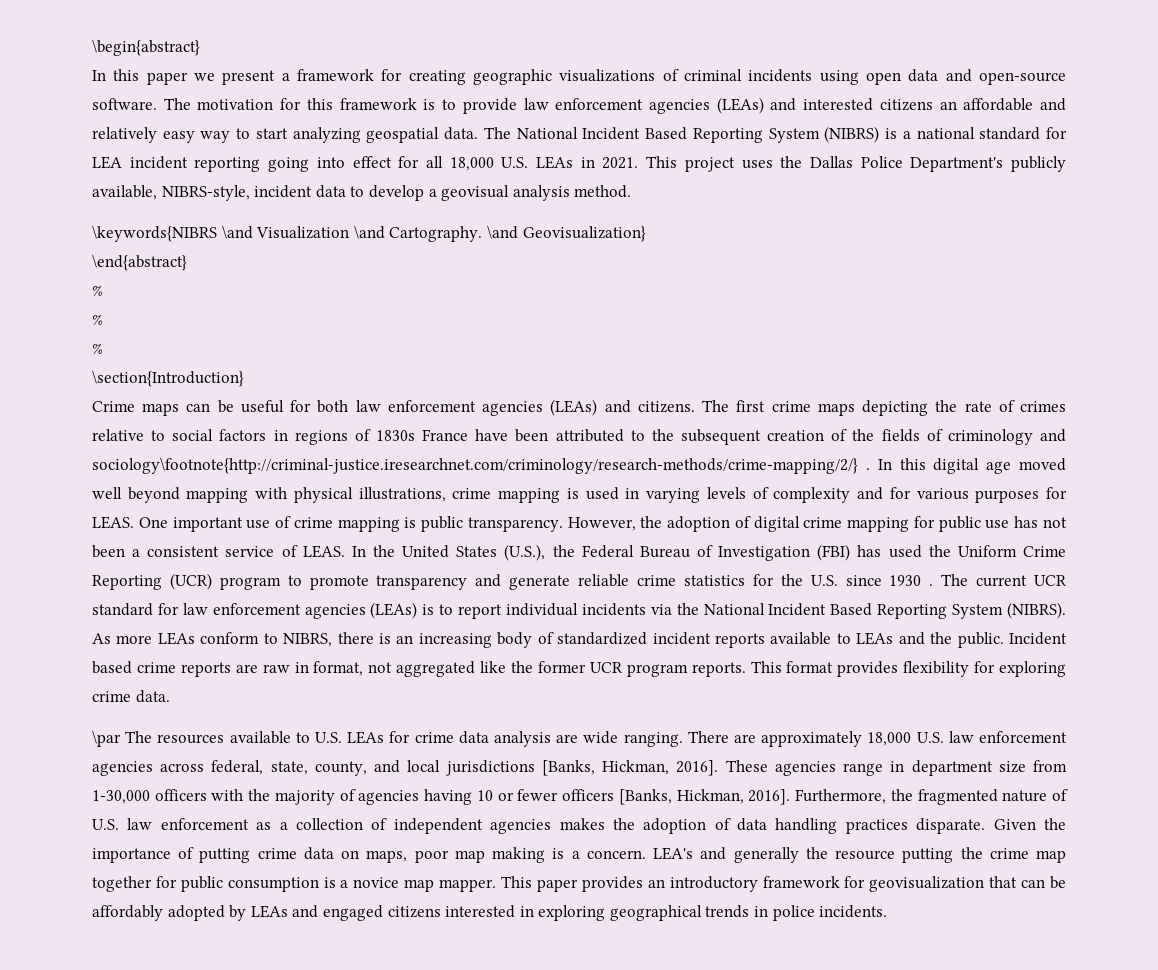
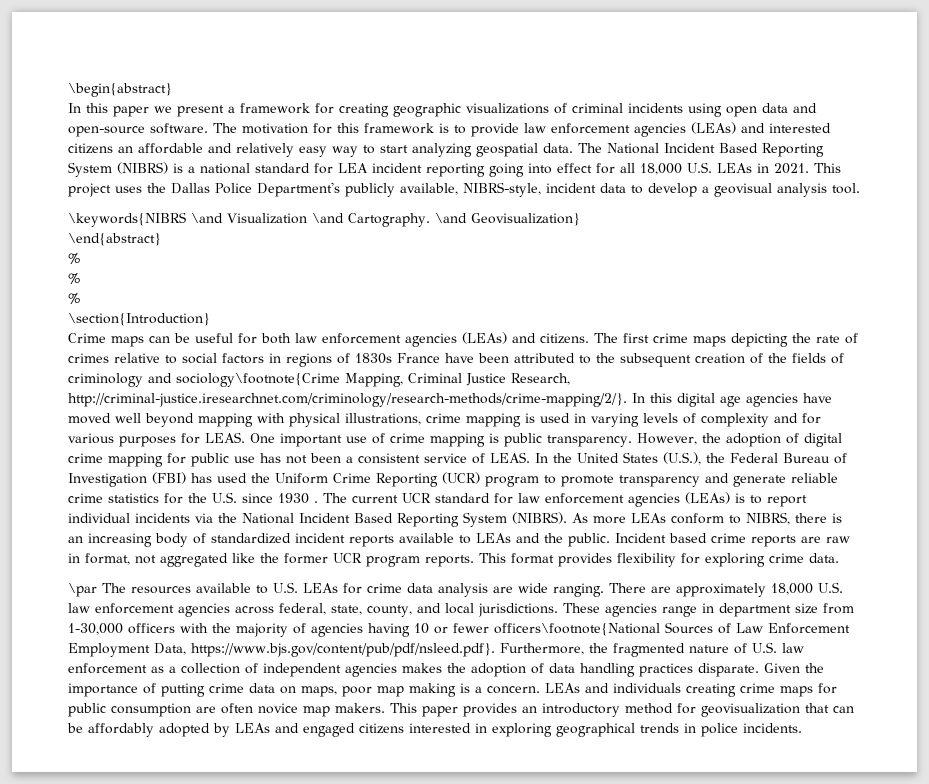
[574,185,632,198] method. -> [832,183,860,194] tool.
[92,457,870,474] sociology\footnote{http://criminal-justice.iresearchnet.com/criminology/research-methods/crime-mapping/2/} . -> [176,373,570,387] [68,393,627,407] sociology\footnote{Crime Mapping, Criminal Justice Research, http://criminal-justice.iresearchnet.com/criminology/research-methods/crime-mapping/2/}.
(1012, 467) none -> [746,393,832,407] agencies have
[445,760,719,776] jurisdictions [Banks, Hickman, 2016]. -> [477,603,558,617] jurisdictions.
[562,789,791,805] officers [Banks, Hickman, 2016]. -> [494,622,850,636] [68,643,495,657] officers\footnote{National Sources of Law Enforcement Employment Data, https://www.bjs.gov/content/pub/pdf/nsleed.pdf}.
[653,847,1066,863] [92,876,152,892] LEA's and generally the resource putting the crime map together -> [545,683,813,697] LEAs and individuals creating crime maps
[323,877,349,888] is a -> [196,703,253,714] are often
[439,879,497,892] mapper. -> [335,703,385,713] makers.
[762,876,840,888] framework -> [625,703,673,714] method

